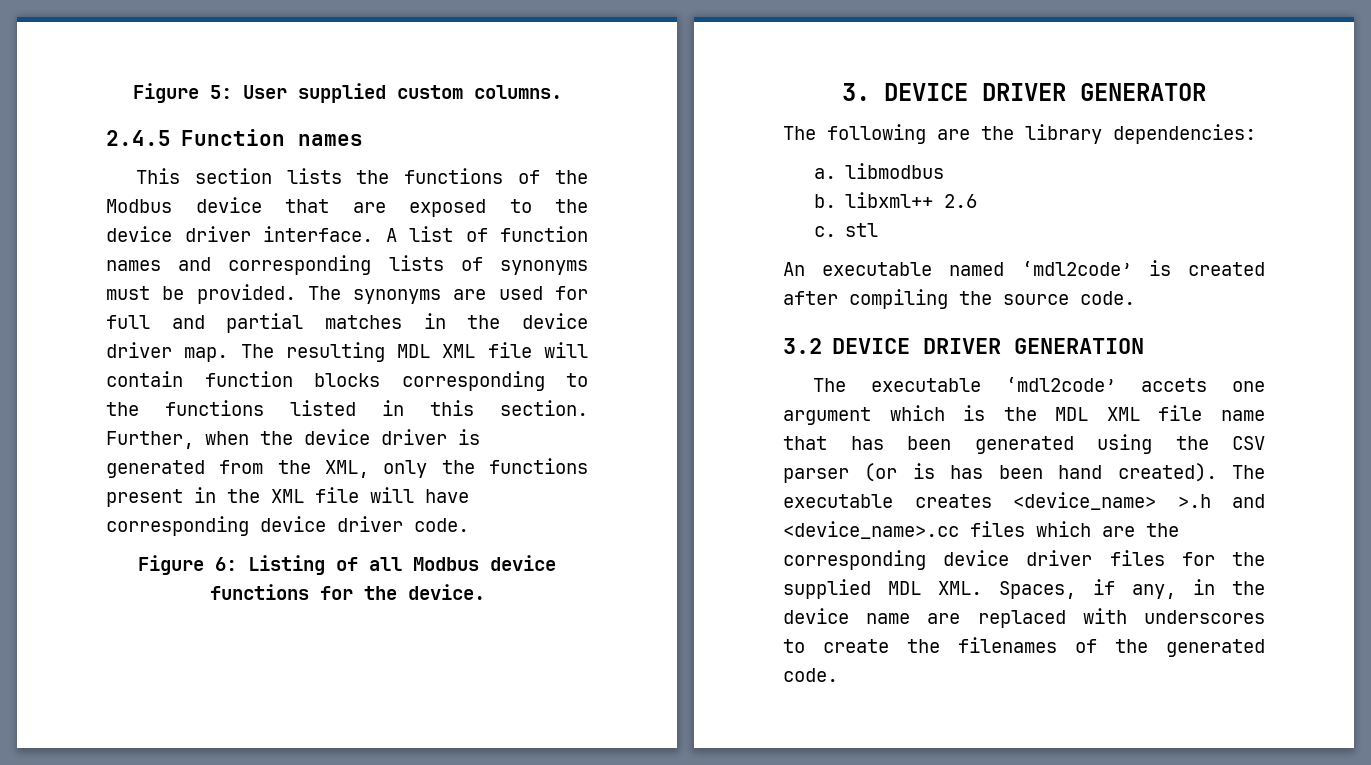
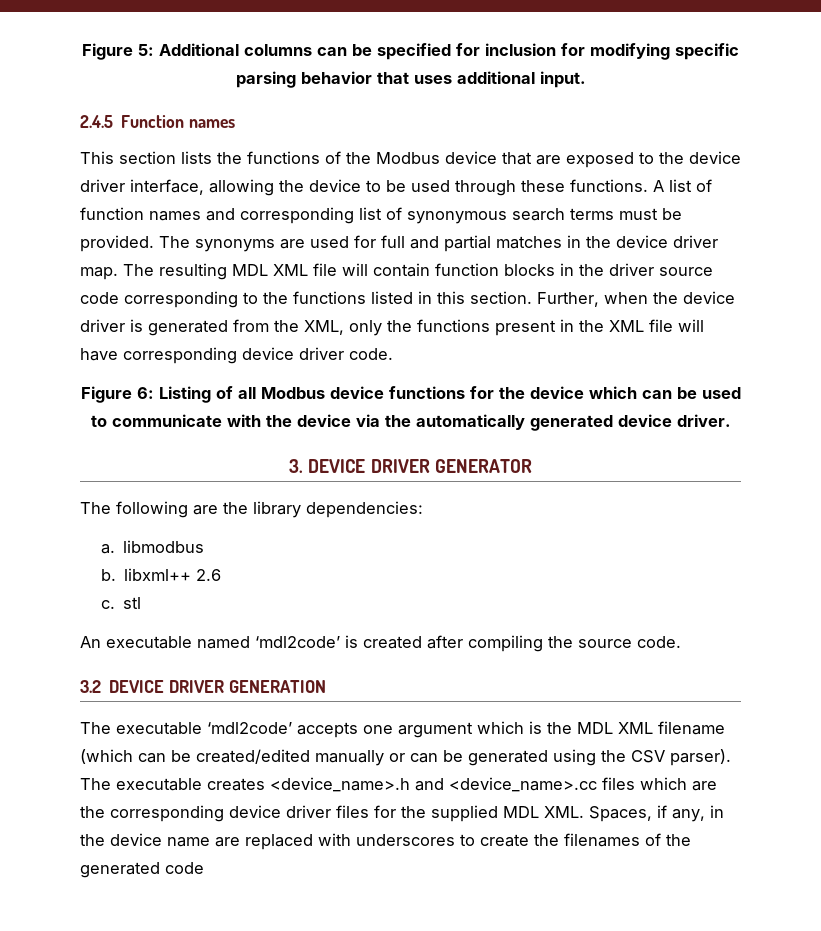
[242,83,562,103] User supplied custom columns. -> [159,43,739,60] [235,71,586,88] Additional columns can be specified for inclusion for modifying specific parsing behavior that uses additional input.
[263,226,373,242] interface. -> [130,179,648,196] interface, allowing the device to be used through these functions.
[388,255,588,275] lists of synonyms -> [359,207,614,224] list of synonymous search terms
(380, 380) none -> [560,263,713,276] [80,292,119,304] in the driver source code
[407,584,485,600] device. -> [529,386,741,399] [90,414,731,431] device which can be used to communicate with the device via the automatically generated device driver.
[1140,378,1207,392] accets -> [297,722,358,738] accepts
[1158,405,1265,421] [783,434,1265,454] [783,463,1217,483] file name that has been generated using the CSV parser (or is has been hand created). -> [658,721,725,735] [80,749,731,766] filename (which can be created/edited manually or can be generated using the CSV parser).
[1013,492,1211,510] <device_name> >.h -> [270,777,410,792] <device_name>.h
[783,668,838,682] code. -> [165,862,204,874] code

